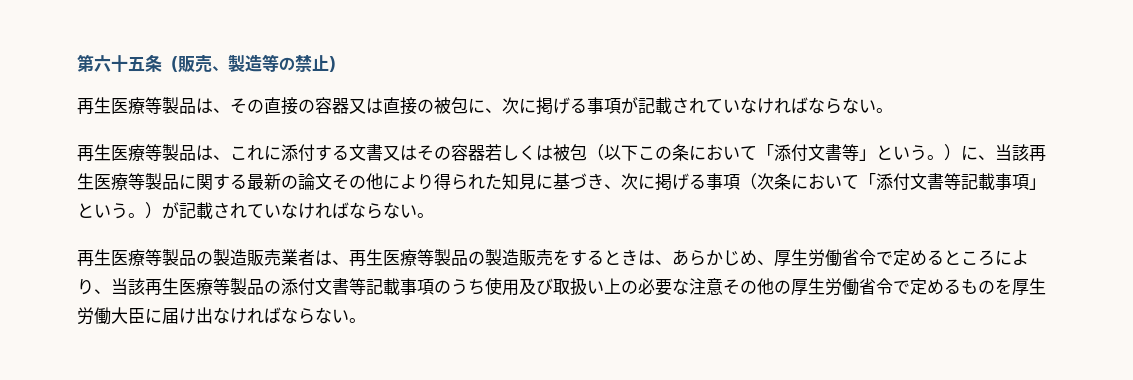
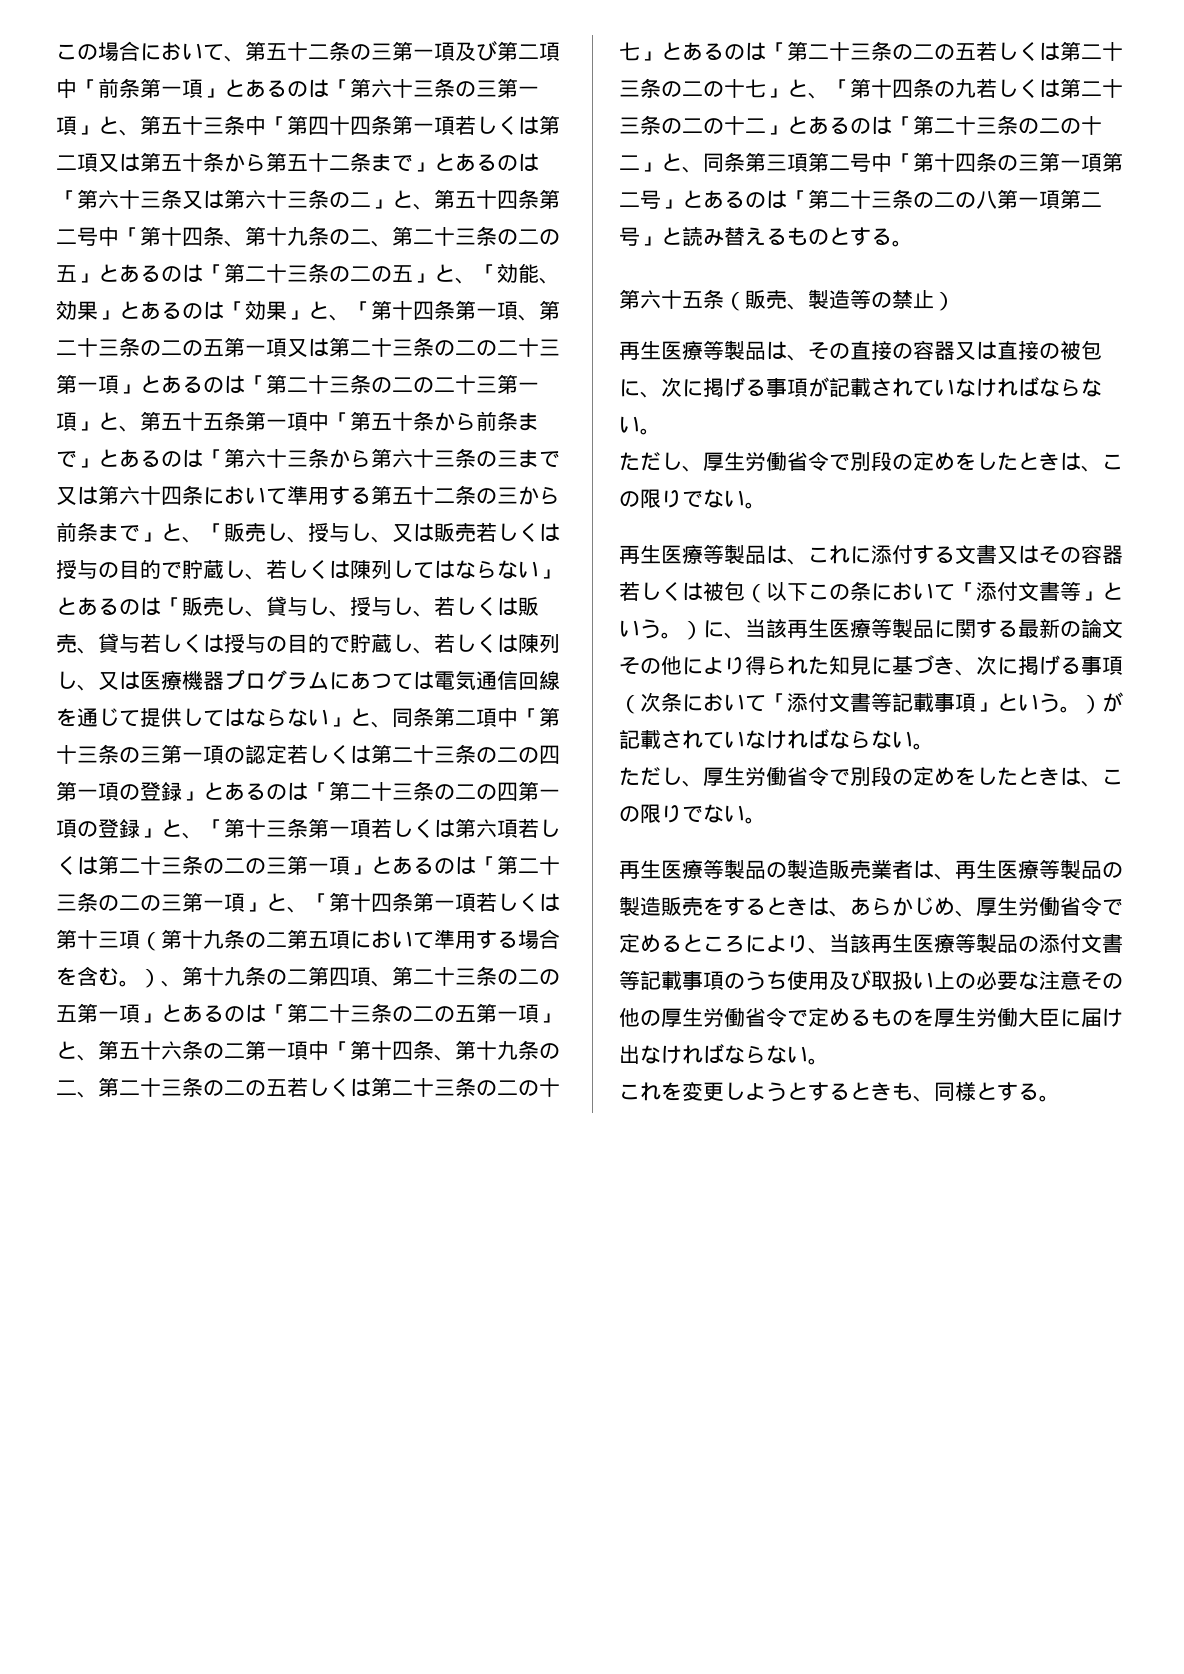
(77, 63) none -> [56,41,560,62] [56,78,539,99] [56,115,560,136] [56,152,539,172] [56,189,560,210] [56,226,560,247] [56,263,560,284] [56,300,560,321] [56,337,560,357] [56,374,539,394] [56,411,539,432] [56,448,560,468] [56,485,560,505] [56,522,560,543] [56,559,560,580] [56,596,539,617] [56,633,560,654] [56,670,560,691] [56,707,560,728] [56,744,560,764] [56,781,560,801] [56,818,560,839] [56,855,560,875] [56,892,560,913] [56,929,560,951] [56,966,560,988] [56,1003,560,1023] [56,1040,560,1061] [56,1077,560,1098] [619,41,1123,61] [619,78,1123,99] [619,115,1102,135] [619,152,1123,173] [619,189,1102,209] [619,227,913,247] この場合において、第五十二条の三第一項及び第二項中「前条第一項」とあるのは「第六十三条の三第一項」と、第五十三条中「第四十四条第一項若しくは第二項又は第五十条から第五十二条まで」とあるのは「第六十三条又は第六十三条の二」と、第五十四条第二号中「第十四条、第十九条の二、第二十三条の二の五」とあるのは「第二十三条の二の五」と、「効能、効果」とあるのは「効果」と、「第十四条第一項、第二十三条の二の五第一項又は第二十三条の二の二十三第一項」とあるのは「第二十三条の二の二十三第一項」と、第五十五条第一項中「第五十条から前条まで」とあるのは「第六十三条から第六十三条の三まで又は第六十四条において準用する第五十二条の三から前条まで」と、「販売し、授与し、又は販売若しくは授与の目的で貯蔵し、若しくは陳列してはならない」とあるのは「販売し、貸与し、授与し、若しくは販売、貸与若しくは授与の目的で貯蔵し、若しくは陳列し、又は医療機器プログラムにあつては電気通信回線を通じて提供してはならない」と、同条第二項中「第十三条の三第一項の認定若しくは第二十三条の二の四第一項の登録」とあるのは「第二十三条の二の四第一項の登録」と、「第十三条第一項若しくは第六項若しくは第二十三条の二の三第一項」とあるのは「第二十三条の二の三第一項」と、「第十四条第一項若しくは第十三項（第十九条の二第五項において準用する場合を含む。）、第十九条の二第四項、第二十三条の二の五第一項」とあるのは「第二十三条の二の五第一項」と、第五十六条の二第一項中「第十四条、第十九条の二、第二十三条の二の五若しくは第二十三条の二の十七」とあるのは「第二十三条の二の五若しくは第二十三条の二の十七」と、「第十四条の九若しくは第二十三条の二の十二」とあるのは「第二十三条の二の十二」と、同条第三項第二号中「第十四条の三第一項第二号」とあるのは「第二十三条の二の八第一項第二号」と読み替えるものとする。 //
(893, 110) none -> [619,451,1123,472] [619,489,766,509] // ただし、厚生労働省令で別段の定めをしたときは、この限りでない。
(434, 215) none -> [619,766,1123,787] [619,804,766,824] // ただし、厚生労働省令で別段の定めをしたときは、この限りでない。
(366, 320) none -> [619,1081,1060,1102] // これを変更しようとするときも、同様とする。

